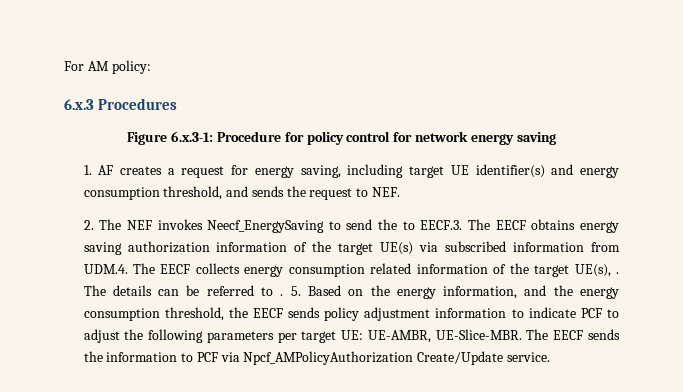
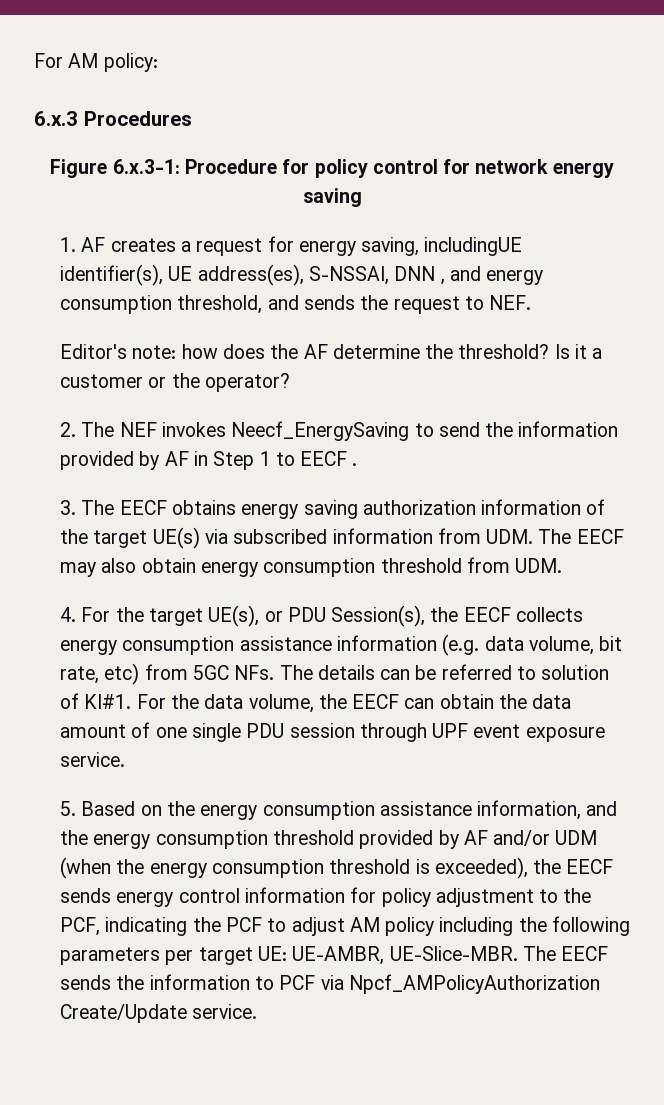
[347,164,545,178] including target UE identifier(s) -> [424,237,523,256] [60,264,445,286] includingUE identifier(s), UE address(es), S-NSSAI, DNN ,
(401, 192) none -> [60,344,603,359] [60,373,290,392] // Editor's note: how does the AF determine the threshold? Is it a customer or the operator?
[402,220,463,230] to EECF.3. -> [518,421,619,437] [60,451,358,470] [60,500,77,515] information provided by AF in Step 1 to EECF . // 3.
[83,263,619,277] UDM.4. The EECF collects energy consumption related information of the target UE(s), . -> [486,529,624,544] [60,557,563,577] [60,605,583,627] [60,634,623,656] [60,663,275,685] UDM. The EECF may also obtain energy consumption threshold from UDM. // 4. For the target UE(s), or PDU Session(s), the EECF collects energy consumption assistance information (e.g. data volume, bit rate, etc) from 5GC NFs.
[280,294,284,296] . -> [541,665,610,680] [60,693,572,713] [60,722,605,742] [60,752,126,767] solution of KI#1. For the data volume, the EECF can obtain the data amount of one single PDU session through UPF event exposure service. //
(436, 293) none -> [262,801,472,820] consumption assistance
[164,307,619,321] [83,329,120,343] threshold, the EECF sends policy adjustment information to indicate PCF to adjust -> [272,830,598,849] [60,857,614,879] [60,887,592,907] [60,917,514,936] threshold provided by AF and/or UDM (when the energy consumption threshold is exceeded), the EECF sends energy control information for policy adjustment to the PCF, indicating the PCF to adjust AM policy including

